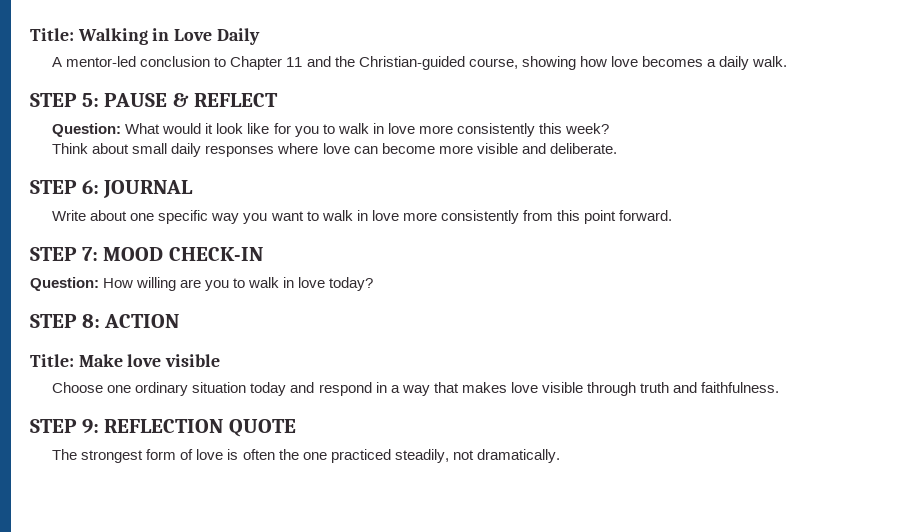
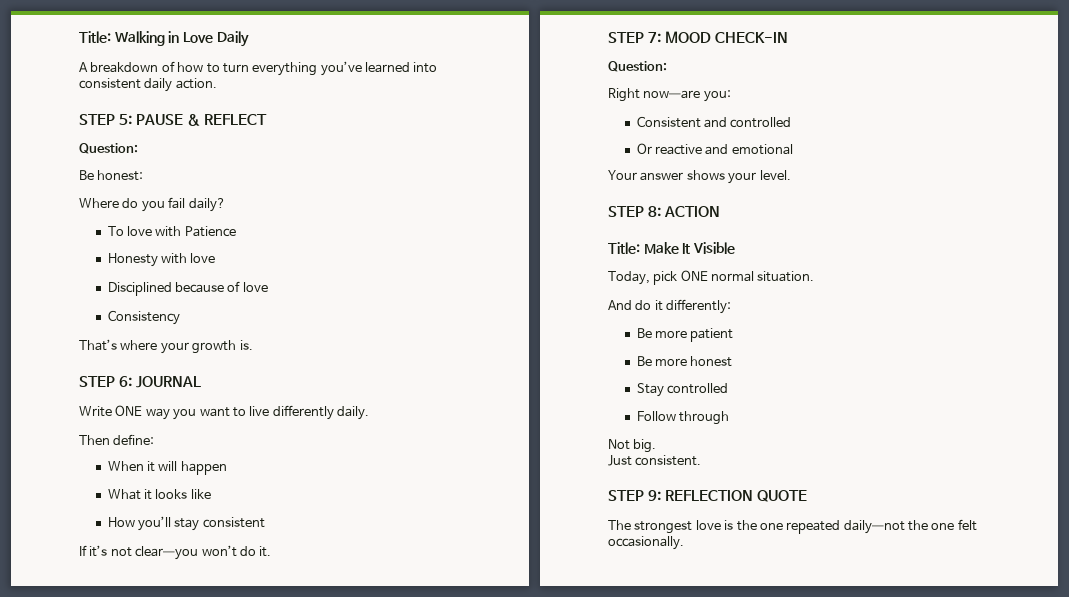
[66,56,788,70] mentor-led conclusion to Chapter 11 and the Christian-guided course, showing how love becomes a daily walk. -> [90,61,438,76] [79,78,217,92] breakdown of how to turn everything you’ve learned into consistent daily action.
[125,123,609,137] [52,143,617,157] What would it look like for you to walk in love more consistently this week? // Think about small daily responses where love can become more visible and deliberate. -> [79,170,144,181] [79,197,226,212] [107,226,236,237] [107,253,216,267] [107,281,268,296] [107,310,180,325] [79,339,253,354] // Be honest: // Where do you fail daily? // To love with Patience // Honesty with love // Disciplined because of love // Consistency // That’s where your growth is.
[90,210,209,224] about one specific -> [115,405,143,416] ONE
[321,210,673,224] walk in love more consistently from this point forward. -> [249,405,369,420] [79,434,155,445] [107,461,227,475] [107,489,211,500] [107,516,265,531] [79,545,272,560] live differently daily. // Then define: // When it will happen // What it looks like // How you’ll stay consistent // If it’s not clear—you won’t do it.
[103,277,374,291] How willing are you to walk in love today? -> [608,88,731,102] [636,116,792,128] [636,143,793,155] [608,170,791,184] // Right now—are you: // Consistent and controlled // Or reactive and emotional // Your answer shows your level.
[127,354,221,367] [52,382,780,396] love visible // Choose one ordinary situation today and respond in a way that makes love visible through truth and faithfulness. -> [682,242,735,254] [608,270,815,285] [608,299,732,314] [636,328,734,342] [636,356,733,367] [636,383,728,397] [636,411,729,425] [608,439,657,453] [608,455,702,466] It Visible // Today, pick ONE normal situation. // And do it differently: // Be more patient // Be more honest // Stay controlled // Follow through // Not big. // Just consistent.
[146,449,194,460] form of -> (693, 527) none
[242,449,560,463] often the one practiced steadily, not dramatically. -> [736,519,977,534] [608,536,684,550] the one repeated daily—not the one felt occasionally.

